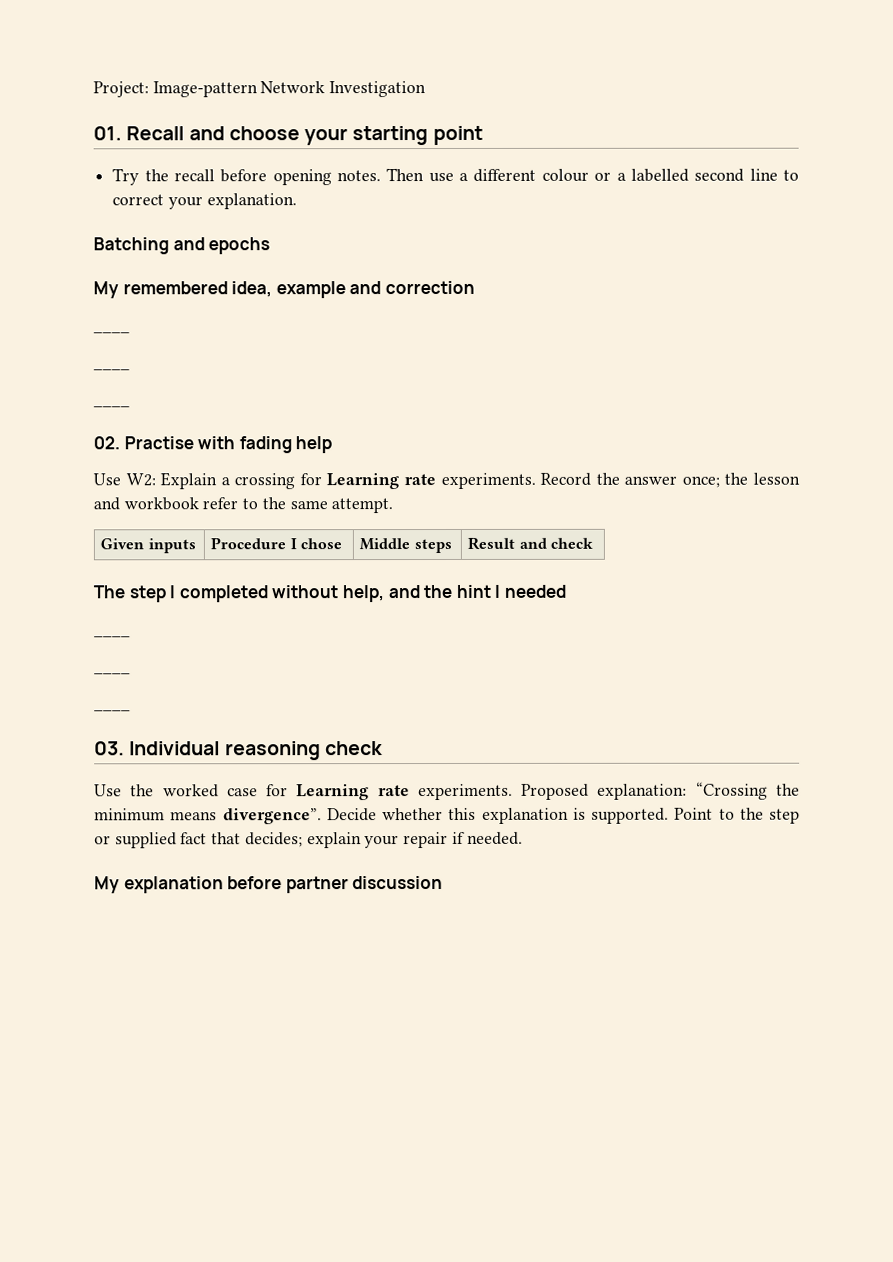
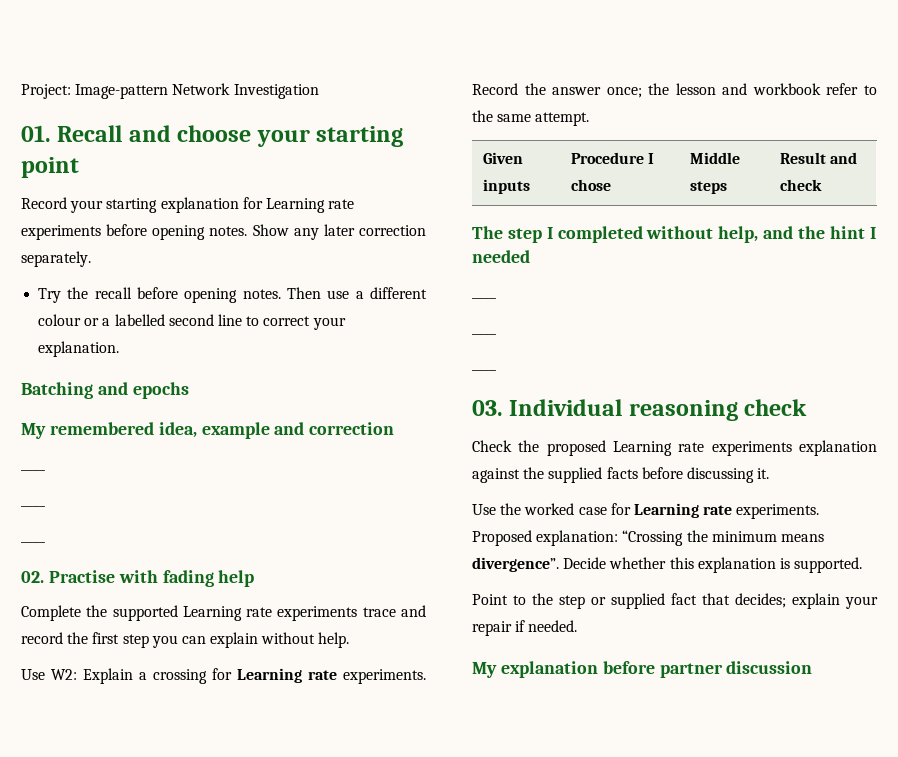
(483, 135) none -> [21,197,355,213] [21,224,427,240] [21,251,91,267] // Record your starting explanation for Learning rate experiments before opening notes. Show any later correction separately.
(333, 445) none -> [21,605,426,621] [21,632,350,648] // Complete the supported Learning rate experiments trace and record the first step you can explain without help.
(383, 748) none -> [472,440,877,456] [472,467,770,483] // Check the proposed Learning rate experiments explanation against the supplied facts before discussing it.
(669, 815) none -> (863, 565) //

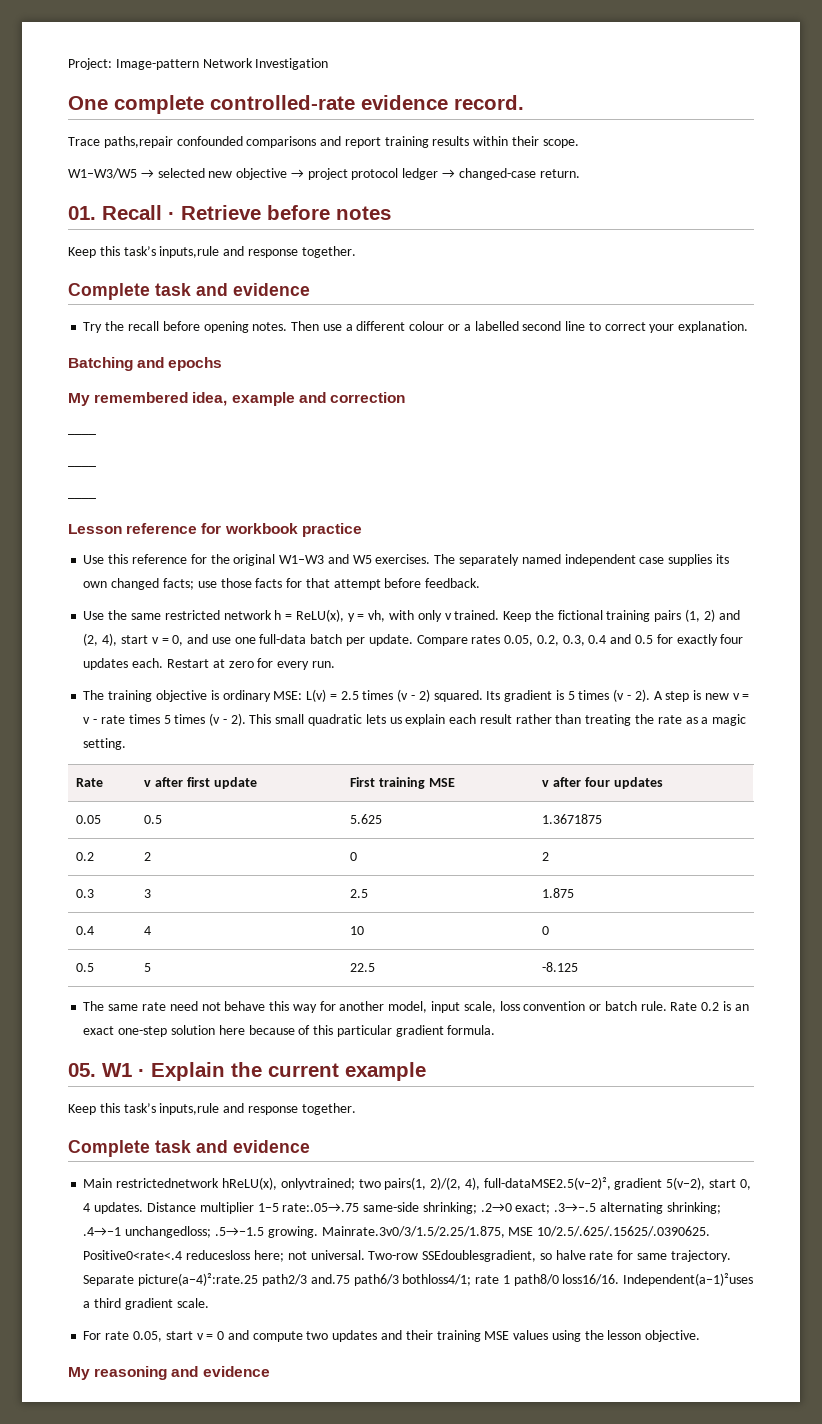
[21,125,404,147] [21,157,79,178] [21,197,355,213] [21,224,427,240] [21,251,91,267] 01. Recall and choose your starting point // Record your starting explanation for Learning rate experiments before opening notes. Show any later correction separately. -> [68,95,524,114] [68,136,579,148] [68,168,580,180] [68,205,391,220] [68,246,356,258] [68,283,310,300] One complete controlled-rate evidence record. // Trace paths,repair confounded comparisons and report training results within their scope. // W1–W3/W5 → selected new objective → project protocol ledger → changed-case return. // 01. Recall · Retrieve before notes // Keep this task’s inputs,rule and response together. // Complete task and evidence
[21,570,255,587] [21,605,426,621] [21,632,350,648] [21,668,426,684] [472,83,877,98] [472,110,590,126] [482,152,523,164] [482,179,530,194] [570,152,654,164] [570,179,611,191] [689,152,740,164] [689,181,727,194] [779,152,857,164] [779,179,822,191] [472,226,876,243] [472,250,530,263] [472,297,496,299] [472,333,496,335] [472,369,496,371] [472,399,808,421] [472,440,877,456] [472,467,770,483] [472,503,820,519] [472,530,824,546] [472,557,863,573] [472,593,878,609] [472,620,578,636] [472,661,813,678] 02. Practise with fading help // Complete the supported Learning rate experiments trace and record the first step you can explain without help. // Use W2: Explain a crossing for Learning rate experiments. Record the answer once; the lesson and workbook refer to the same attempt. // Given inputs | Procedure I chose | Middle steps | Result and check // The step I completed without help, and the hint I needed // ____ // ____ // ____ // 03. Individual reasoning check // Check the proposed Learning rate experiments explanation against the supplied facts before discussing it. // Use the worked case for Learning rate experiments. Proposed explanation: “Crossing the minimum means divergence”. Decide whether this explanation is supported. // Point to the step or supplied fact that decides; explain your repair if needed. // My explanation before partner discussion -> [68,523,362,537] [83,554,729,566] [83,578,481,590] [83,609,740,622] [83,633,744,646] [83,658,335,670] [83,689,750,702] [83,713,747,726] [83,738,127,750] [76,778,104,787] [144,777,257,789] [350,777,455,789] [542,777,663,789] [76,815,102,824] [144,815,163,824] [350,814,383,824] [542,814,603,824] [76,852,95,861] [144,852,152,861] [350,852,358,861] [542,852,550,861] [76,889,95,898] [144,889,152,898] [350,889,369,898] [542,888,575,898] [76,926,95,935] [144,926,152,935] [350,926,365,935] [542,926,550,935] [76,963,95,972] [144,963,152,972] [350,963,376,972] [542,962,579,972] [83,1001,749,1013] [83,1025,496,1037] [68,1062,426,1081] [68,1103,356,1115] [68,1140,310,1157] [83,1177,751,1190] [83,1202,721,1214] [83,1226,711,1238] [83,1250,731,1262] [83,1273,754,1286] [83,1298,209,1310] [83,1330,701,1342] [68,1366,270,1380] Lesson reference for workbook practice // Use this reference for the original W1–W3 and W5 exercises. The separately named independent case supplies its own changed facts; use those facts for that attempt before feedback. // Use the same restricted network h = ReLU(x), y = vh, with only v trained. Keep the fictional training pairs (1, 2) and (2, 4), start v = 0, and use one full-data batch per update. Compare rates 0.05, 0.2, 0.3, 0.4 and 0.5 for exactly four updates each. Restart at zero for every run. // The training objective is ordinary MSE: L(v) = 2.5 times (v - 2) squared. Its gradient is 5 times (v - 2). A step is new v = v - rate times 5 times (v - 2). This small quadratic lets us explain each result rather than treating the rate as a magic setting. // Rate | v after first update | First training MSE | v after four updates // 0.05 | 0.5 | 5.625 | 1.3671875 // 0.2 | 2 | 0 | 2 // 0.3 | 3 | 2.5 | 1.875 // 0.4 | 4 | 10 | 0 // 0.5 | 5 | 22.5 | -8.125 // The same rate need not behave this way for another model, input scale, loss convention or batch rule. Rate 0.2 is an exact one-step solution here because of this particular gradient formula. // 05. W1 · Explain the current example // Keep this task’s inputs,rule and response together. // Complete task and evidence // Main restrictednetwork hReLU(x), onlyvtrained; two pairs(1, 2)/(2, 4), full-dataMSE2.5(v−2)², gradient 5(v−2), start 0, 4 updates. Distance multiplier 1−5 rate:.05→.75 same-side shrinking; .2→0 exact; .3→−.5 alternating shrinking; .4→−1 unchangedloss; .5→−1.5 growing. Mainrate.3v0/3/1.5/2.25/1.875, MSE 10/2.5/.625/.15625/.0390625. Positive0<rate<.4 reducesloss here; not universal. Two-row SSEdoublesgradient, so halve rate for same trajectory. Separate picture(a−4)²:rate.25 path2/3 and.75 path6/3 bothloss4/1; rate 1 path8/0 loss16/16. Independent(a−1)²uses a third gradient scale. // For rate 0.05, start v = 0 and compute two updates and their training MSE values using the lesson objective. // My reasoning and evidence

